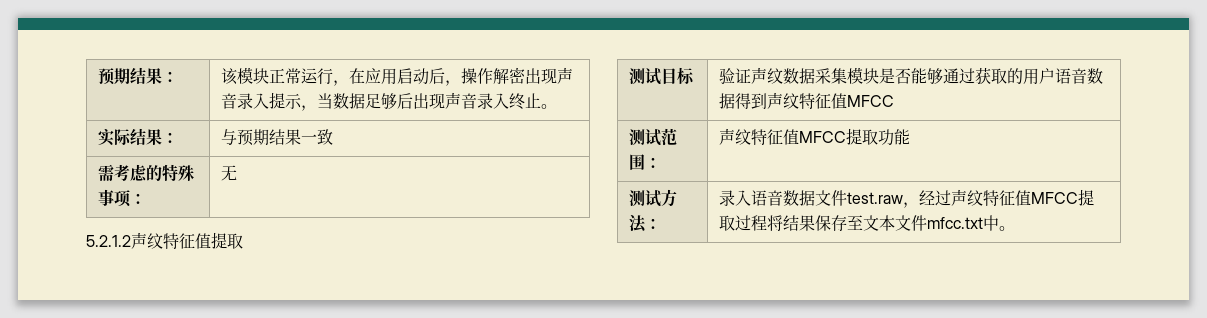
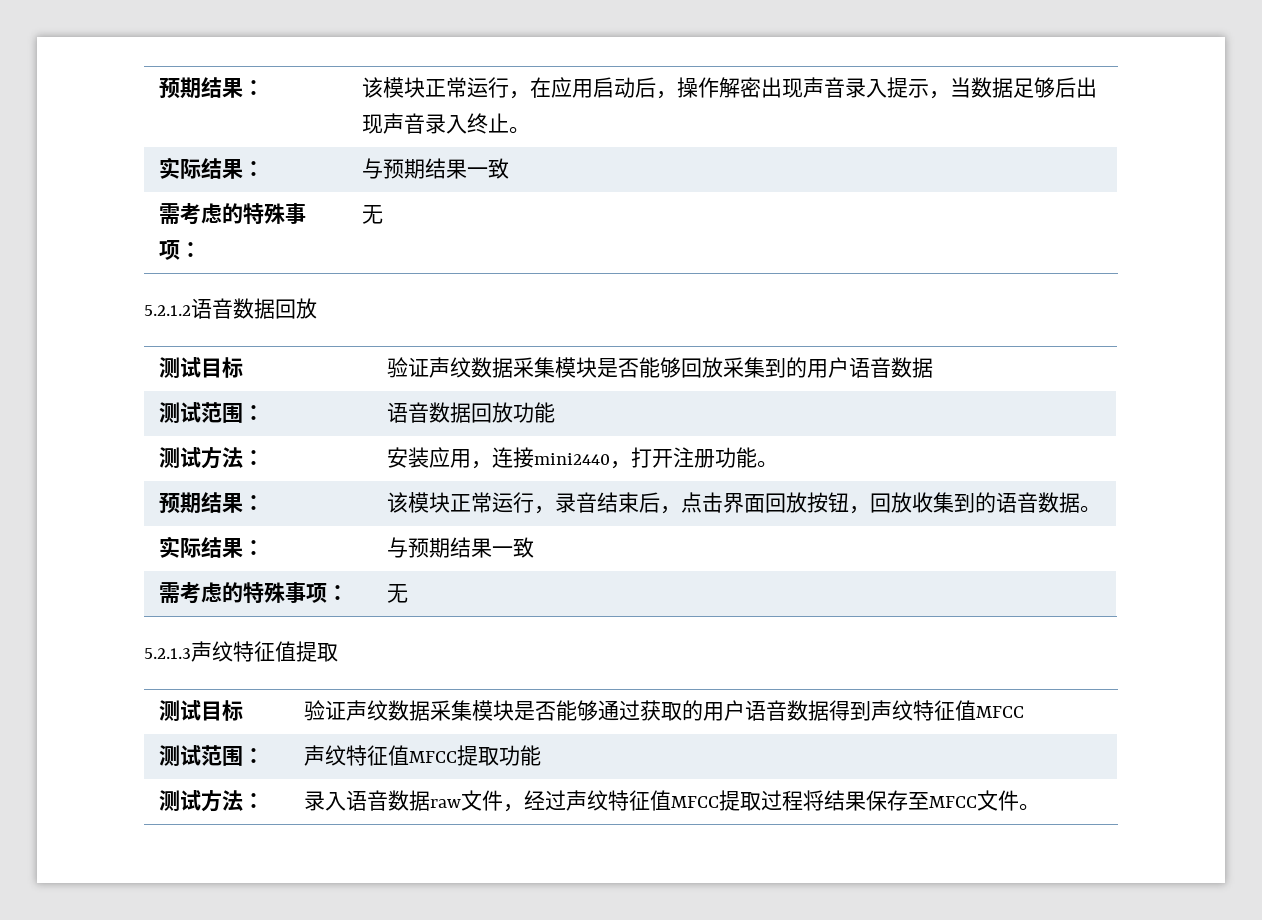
(131, 241) none -> [191,298,317,319] [159,357,244,378] [387,357,934,378] [159,402,265,423] [387,402,556,423] [159,447,265,469] [387,447,779,469] [159,492,265,514] [387,492,1102,514] [159,536,265,558] [387,537,535,558] [159,581,349,604] [387,584,409,603] [144,648,191,659] 语音数据回放 // 测试目标 | 验证声纹数据采集模块是否能够回放采集到的用户语音数据 // 测试范围： | 语音数据回放功能 // 测试方法： | 安装应用，连接mini2440，打开注册功能。 // 预期结果： | 该模块正常运行，录音结束后，点击界面回放按钮，回放收集到的语音数据。 // 实际结果： | 与预期结果一致 // 需考虑的特殊事项： | 无 // 5.2.1.3
[815,190,904,206] 文件test.raw -> [430,790,504,811] raw文件
[863,215,1000,231] 文本文件mfcc.txt中 -> [929,790,1020,811] MFCC文件

